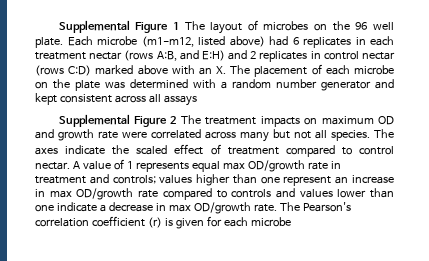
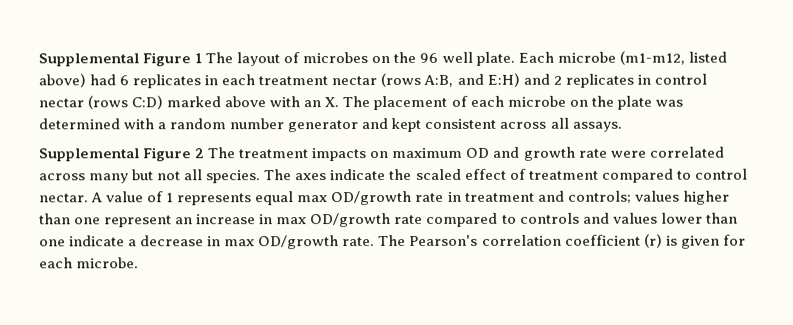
[163,95,197,106] assays -> [571,121,622,132] assays.
[250,217,291,227] microbe -> [76,257,140,269] microbe.

